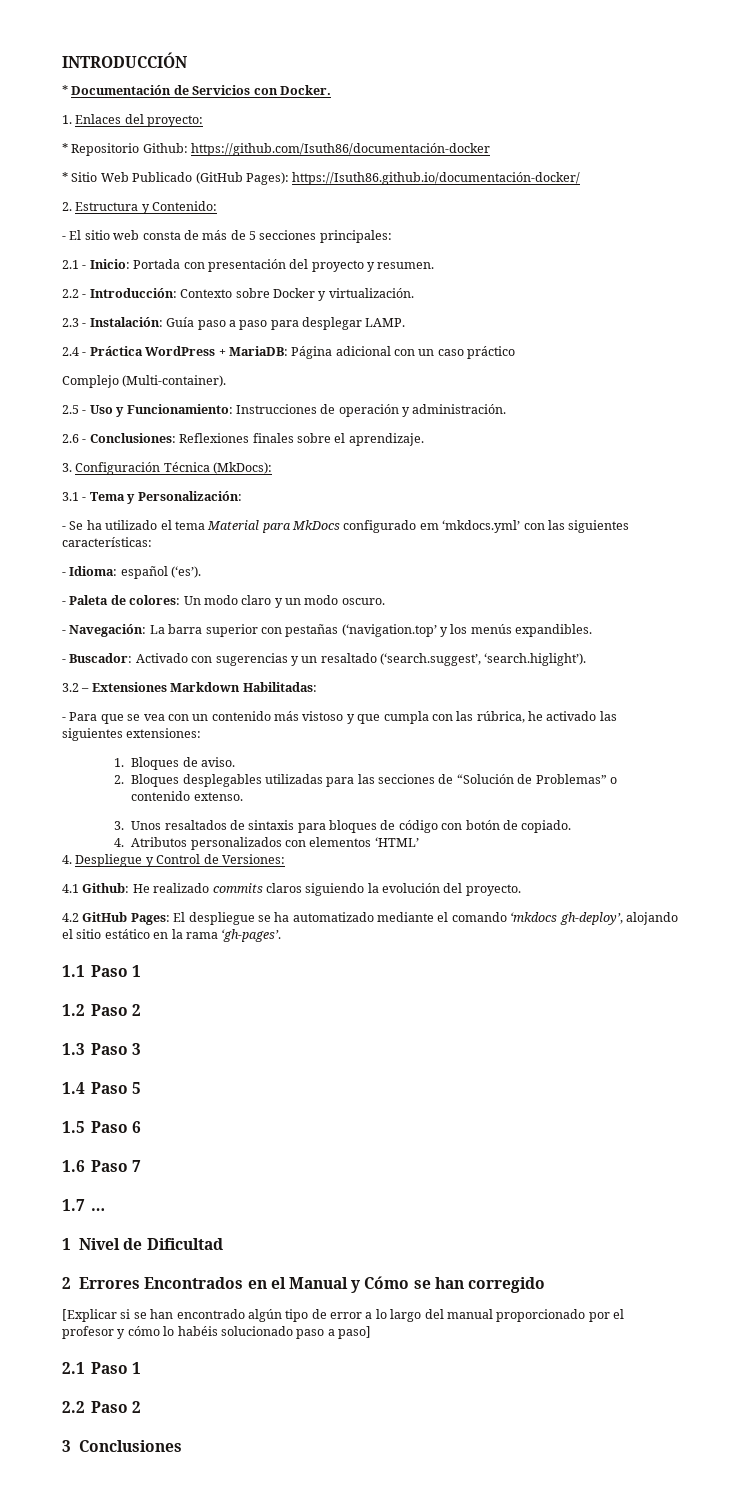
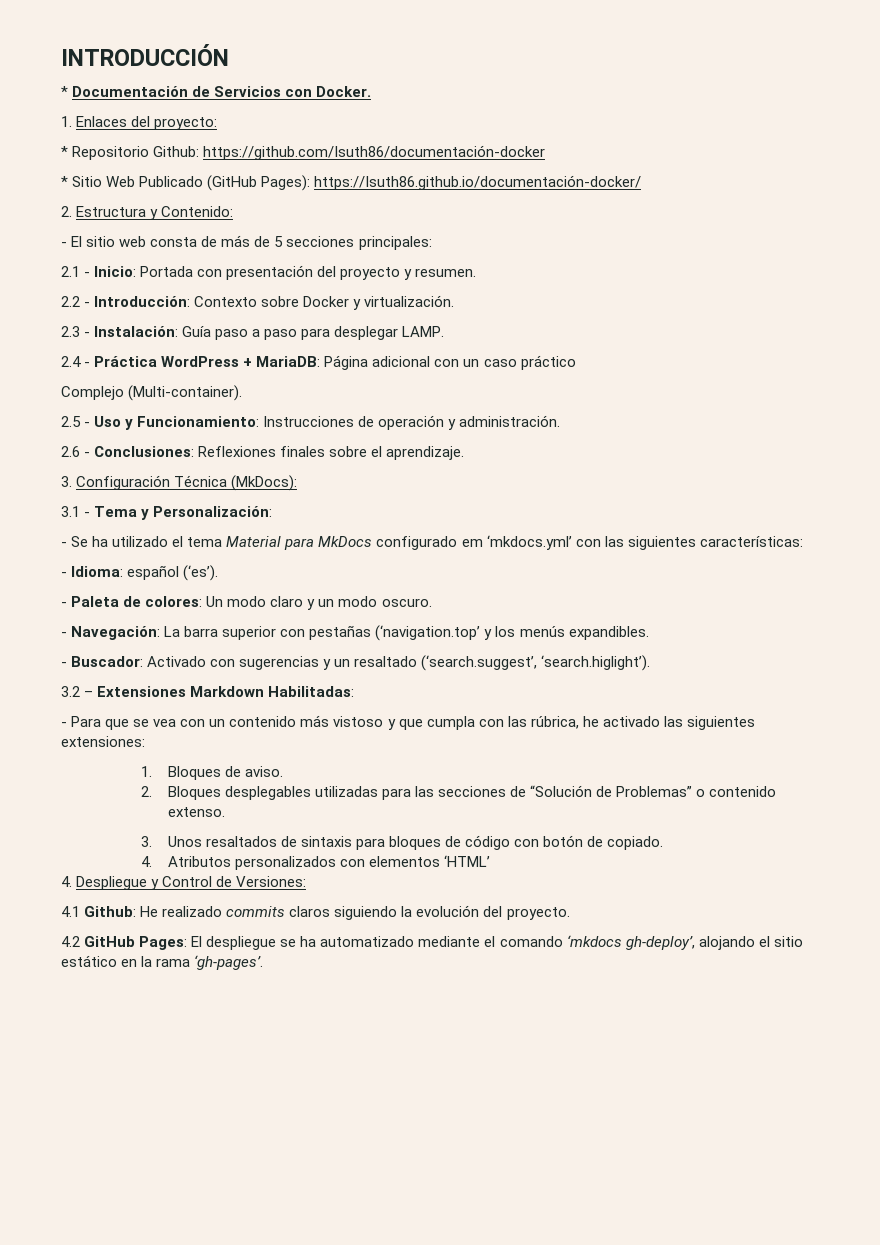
[62,965,142,977] [62,1004,142,1016] [62,1043,142,1055] [62,1082,142,1094] [62,1121,142,1133] [62,1160,142,1172] [62,1199,106,1211] [62,1238,223,1250] [62,1276,545,1293] [62,1309,624,1322] [62,1326,371,1339] [62,1362,142,1374] [62,1401,142,1413] [62,1440,183,1452] // 1.1 Paso 1 // 1.2 Paso 2 // 1.3 Paso 3 // 1.4 Paso 5 // 1.5 Paso 6 // 1.6 Paso 7 // 1.7 … // 1 Nivel de Dificultad // 2 Errores Encontrados en el Manual y Cómo se han corregido // [Explicar si se han encontrado algún tipo de error a lo largo del manual proporcionado por el profesor y cómo lo habéis solucionado paso a paso] // 2.1 Paso 1 // 2.2 Paso 2 // 3 Conclusiones -> (264, 962) none

